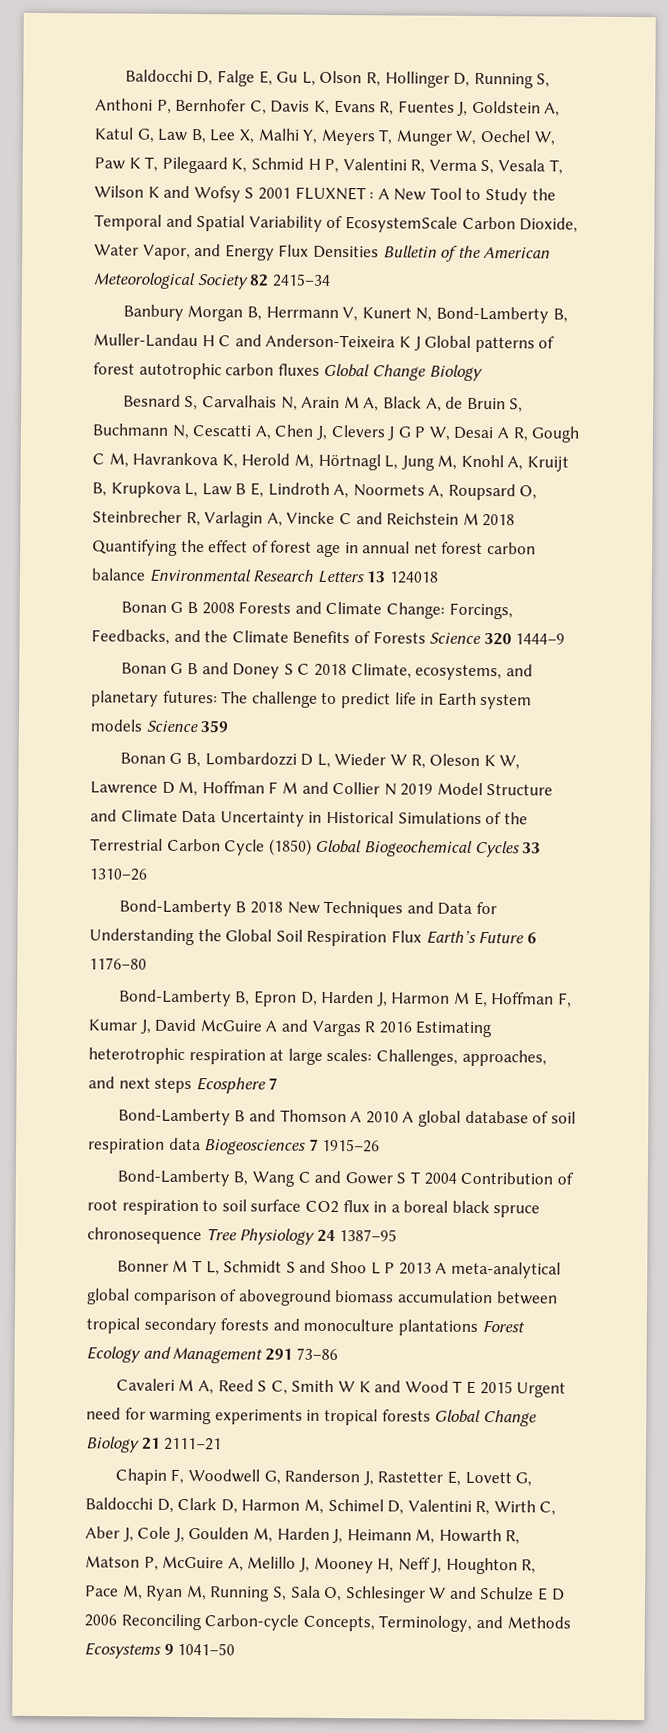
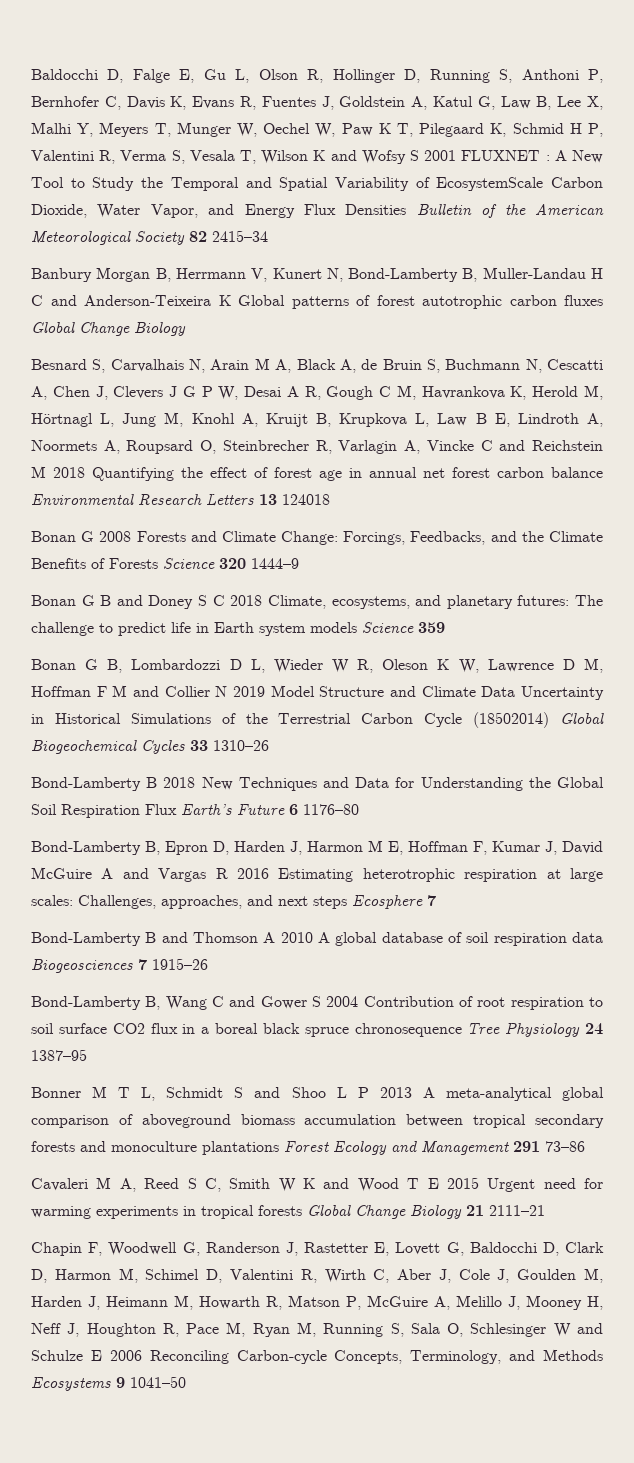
[413,336,421,351] J -> (231, 300) none
[187,601,199,614] B -> (95, 536) none
[268,838,312,856] (1850) -> [473,712,550,728] (18502014)
[409,1171,420,1184] T -> (321, 1001) none
[551,1588,565,1601] D -> (102, 1355) none

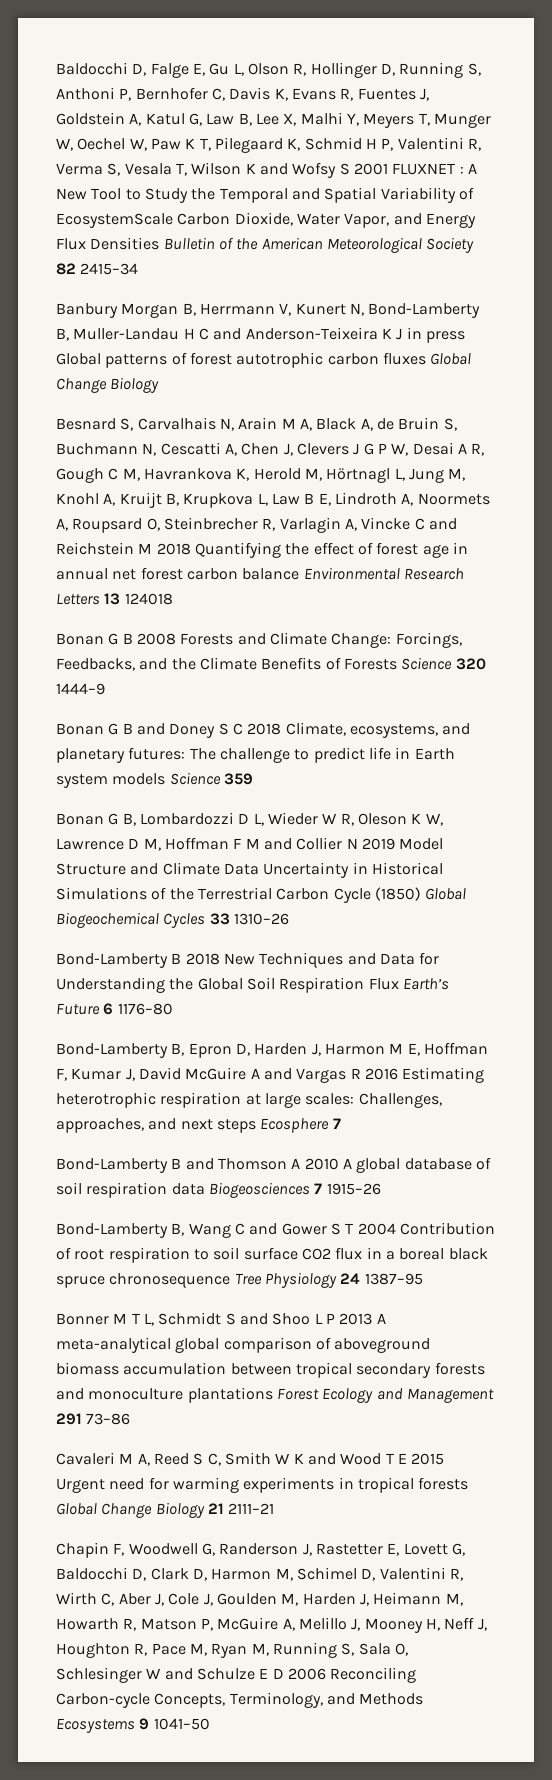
(231, 300) none -> [396,327,465,343] J in press
(95, 536) none -> [122,633,133,644] B
[473,712,550,728] (18502014) -> [374,887,421,901] (1850)
(321, 1001) none -> [345,1223,354,1234] T
(102, 1355) none -> [272,1668,284,1679] D

